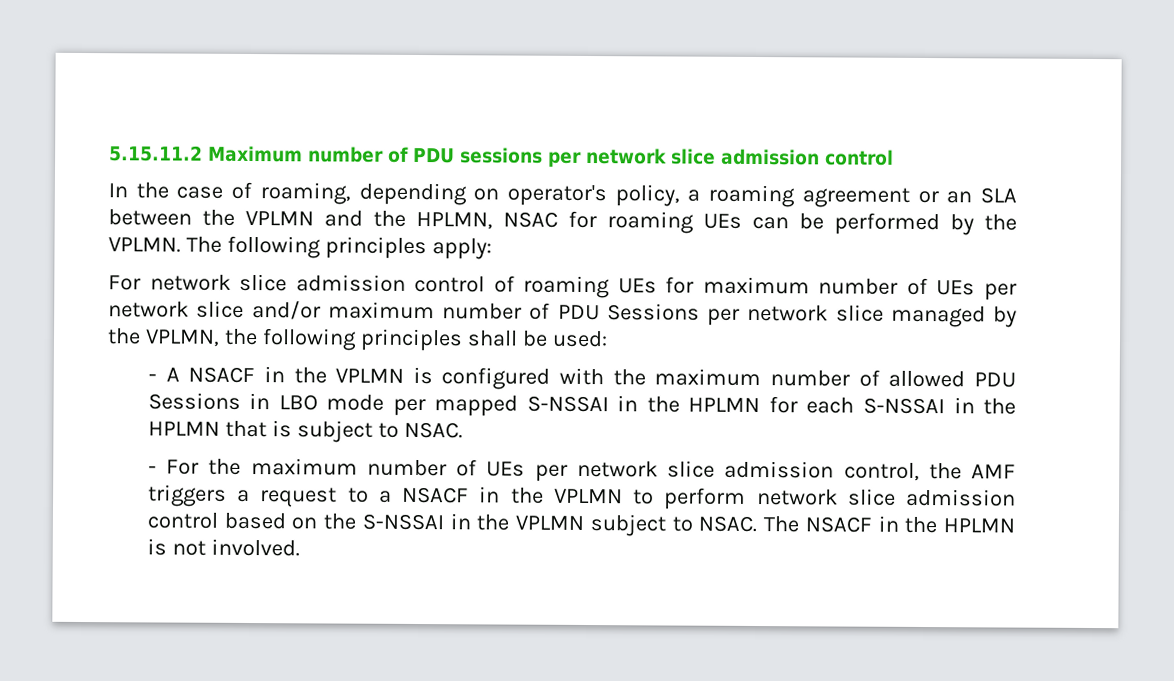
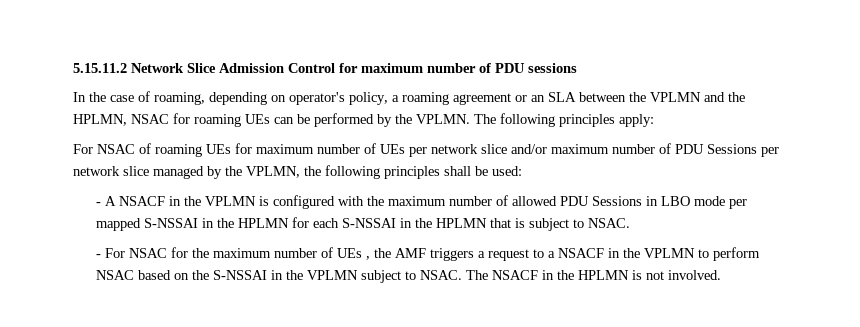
[208,145,303,163] Maximum -> [131,63,423,73] Network Slice Admission Control for maximum
[548,147,894,167] per network slice admission control -> (577, 68) none
[149,273,486,293] network slice admission control -> [97,144,135,154] NSAC
(200, 467) none -> [129,247,189,258] NSAC for
[534,460,920,482] per network slice admission control, -> [366,256,371,260] ,
[756,488,1016,507] [146,512,218,529] network slice admission control -> [96,270,135,280] NSAC

